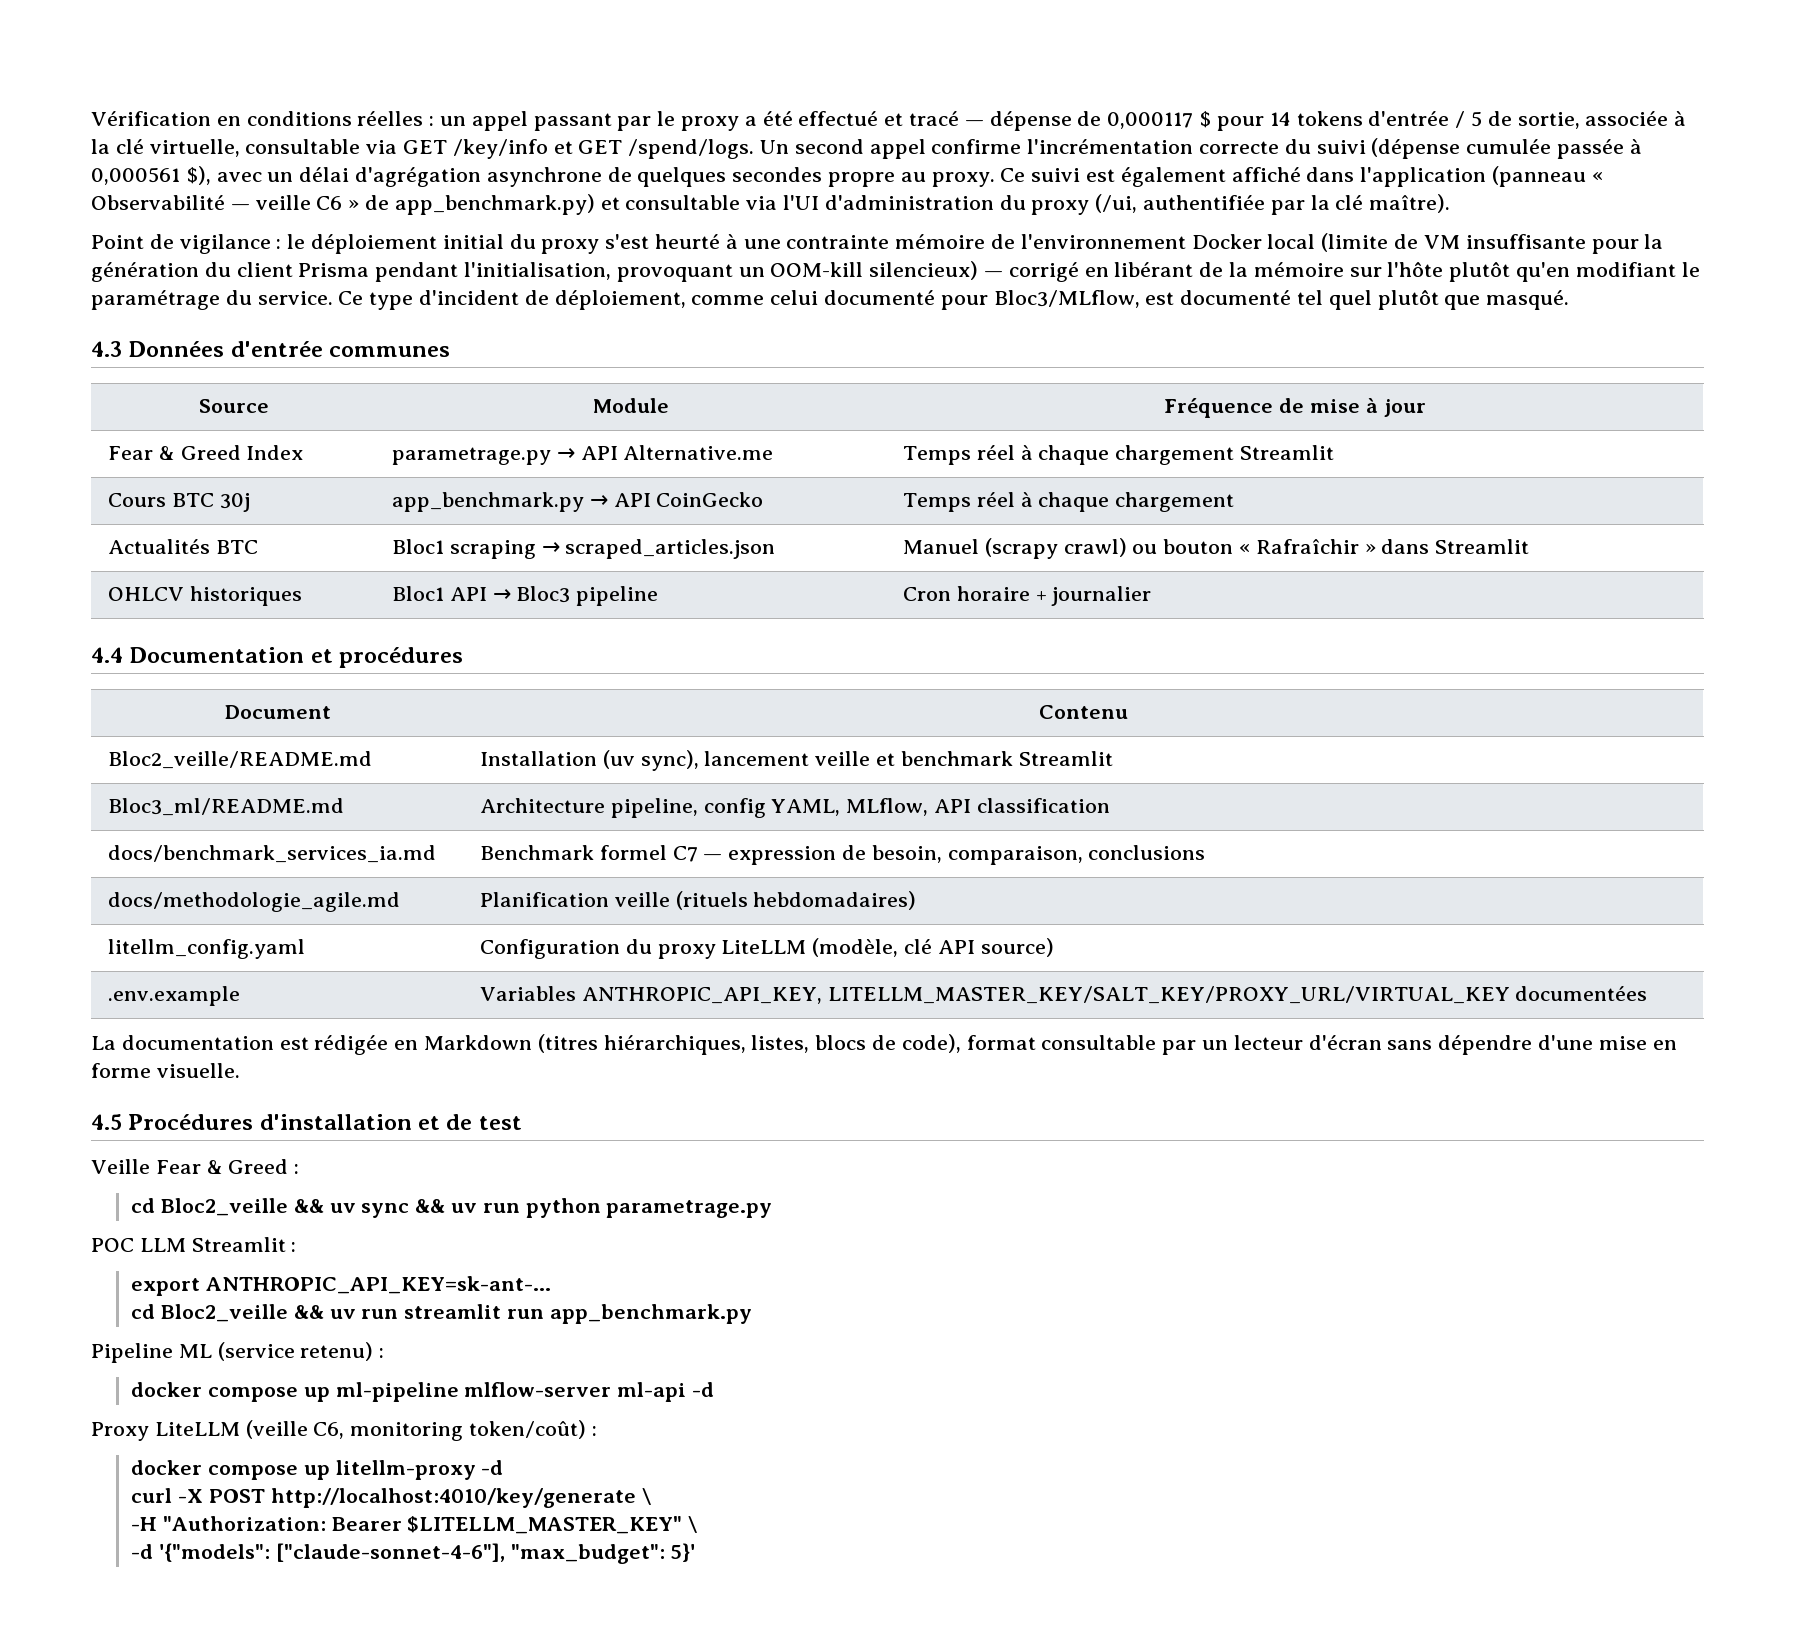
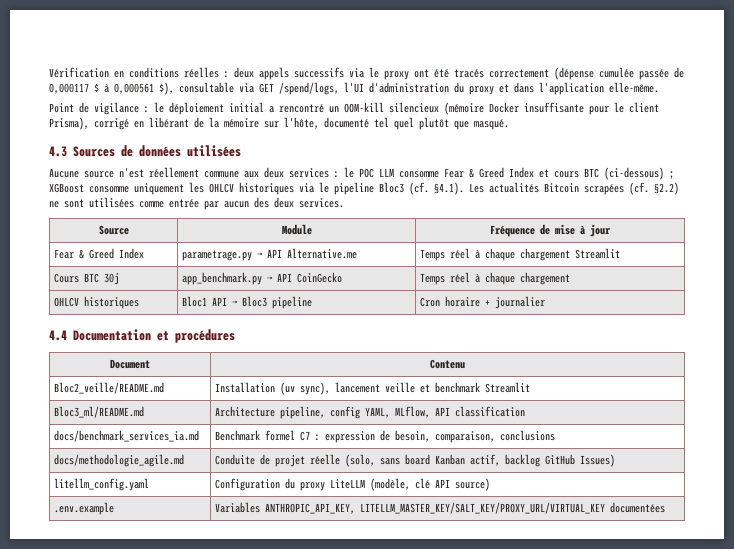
[440,111,1687,131] [91,138,1642,159] [91,166,1603,187] [91,194,1451,215] un appel passant par le proxy a été effectué et tracé — dépense de 0,000117 $ pour 14 tokens d'entrée / 5 de sortie, associée à la clé virtuelle, consultable via GET /key/info et GET /spend/logs. Un second appel confirme l'incrémentation correcte du suivi (dépense cumulée passée à 0,000561 $), avec un délai d'agrégation asynchrone de quelques secondes propre au proxy. Ce suivi est également affiché dans l'application (panneau « Observabilité — veille C6 » de app_benchmark.py) et consultable via l'UI d'administration du proxy (/ui, authentifiée par la clé maître). -> [234,67,684,80] [49,82,659,95] deux appels successifs via le proxy ont été tracés correctement (dépense cumulée passée de 0,000117 $ à 0,000561 $), consultable via GET /spend/logs, l'UI d'administration du proxy et dans l'application elle-même.
[509,233,1664,254] [91,261,1004,282] du proxy s'est heurté à une contrainte mémoire de l'environnement Docker local (limite de VM insuffisante pour la génération du client Prisma pendant l'initialisation, provoquant un OOM-kill silencieux) — -> [269,102,659,115] [49,117,89,130] a rencontré un OOM-kill silencieux (mémoire Docker insuffisante pour le client Prisma),
[1387,262,1700,282] [91,290,1175,310] l'hôte plutôt qu'en modifiant le paramétrage du service. Ce type d'incident de déploiement, comme celui documenté pour Bloc3/MLflow, est -> [284,117,319,129] l'hôte,
[128,341,451,357] Données d'entrée communes -> [73,145,241,157] [49,167,674,180] [49,182,679,195] [49,197,344,210] Sources de données utilisées // Aucune source n'est réellement commune aux deux services : le POC LLM consomme Fear & Greed Index et cours BTC (ci-dessous) ; XGBoost consomme uniquement les OHLCV historiques via le pipeline Bloc3 (cf. §4.1). Les actualités Bitcoin scrapées (cf. §2.2) ne sont utilisées comme entrée par aucun des deux services.
[107,539,258,554] [391,539,776,559] [902,538,1530,559] // Actualités BTC | Bloc1 scraping → scraped_articles.json | Manuel (scrapy crawl) ou bouton « Rafraîchir » dans Streamlit -> (571, 278) none
[703,854,723,860] — -> [315,434,321,441] :
[479,891,917,910] Planification veille (rituels hebdomadaires) -> [215,454,616,467] Conduite de projet réelle (solo, sans board Kanban actif, backlog GitHub Issues)
[91,1034,1677,1055] [91,1063,240,1078] [91,1114,522,1130] [91,1159,300,1174] [131,1198,773,1218] [91,1237,297,1252] [131,1276,551,1296] [131,1304,752,1324] [91,1342,385,1363] [131,1382,714,1402] [91,1420,597,1441] [131,1460,504,1480] [131,1488,652,1508] [131,1516,698,1534] [131,1543,696,1564] // La documentation est rédigée en Markdown (titres hiérarchiques, listes, blocs de code), format consultable par un lecteur d'écran sans dépendre d'une mise en forme visuelle. // 4.5 Procédures d'installation et de test // Veille Fear & Greed : // cd Bloc2_veille && uv sync && uv run python parametrage.py // POC LLM Streamlit : // export ANTHROPIC_API_KEY=sk-ant-... // cd Bloc2_veille && uv run streamlit run app_benchmark.py // Pipeline ML (service retenu) : // docker compose up ml-pipeline mlflow-server ml-api -d // Proxy LiteLLM (veille C6, monitoring token/coût) : // docker compose up litellm-proxy -d // curl -X POST http://localhost:4010/key/generate \ // -H "Authorization: Bearer $LITELLM_MASTER_KEY" \ // -d '{"models": ["claude-sonnet-4-6"], "max_budget": 5}' -> (666, 507) none

